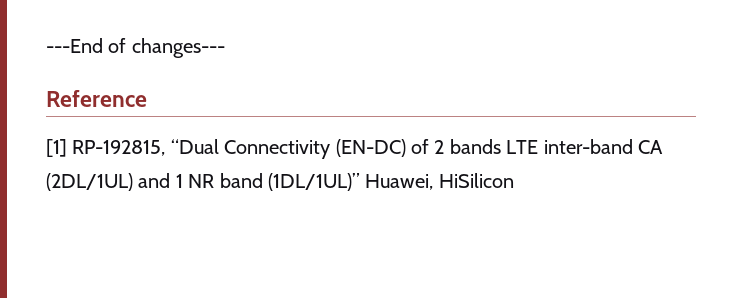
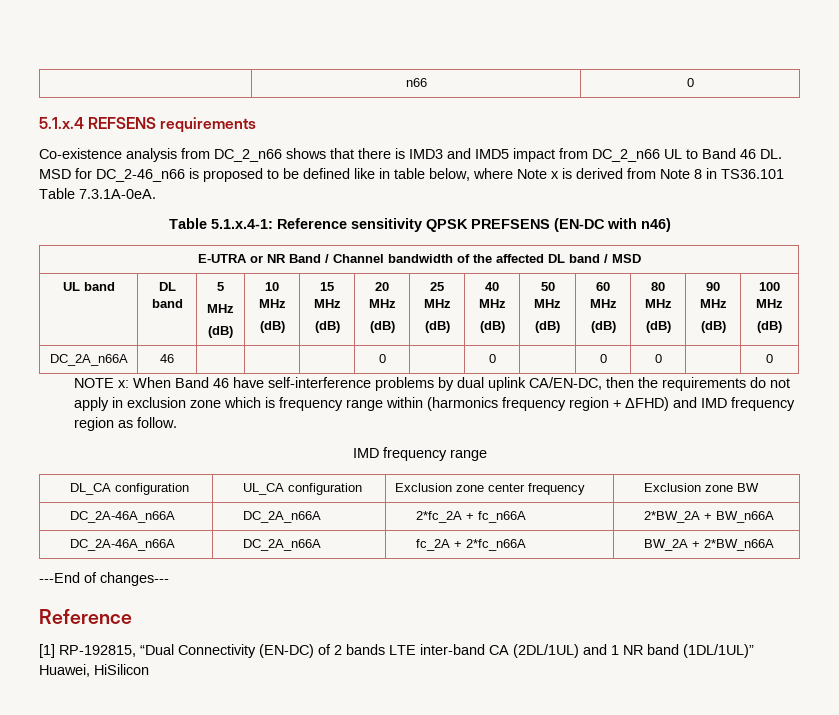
(46, 45) none -> [405,78,427,87] [686,78,694,87] [39,117,257,133] [39,148,782,162] [39,168,784,182] [39,188,156,199] [168,218,671,232] [197,254,641,263] [62,282,115,291] [158,282,176,291] [151,299,183,308] [217,282,224,291] [207,304,234,313] [208,326,233,338] [265,282,279,291] [258,299,286,308] [259,321,285,333] [320,282,334,291] [313,299,341,308] [314,321,340,333] [375,282,389,291] [368,299,396,308] [369,321,395,333] [430,282,444,291] [423,299,451,308] [424,321,450,333] [485,282,499,291] [478,299,506,308] [479,321,505,333] [540,282,555,291] [534,299,561,308] [535,321,560,333] [596,282,610,291] [589,299,617,308] [590,321,616,333] [651,282,665,291] [644,299,672,308] [645,321,671,333] [706,282,720,291] [699,299,727,308] [700,321,726,333] [759,282,780,291] [756,299,783,308] [757,321,782,333] [49,354,128,366] [160,354,174,363] [378,354,386,363] [488,354,496,363] [599,354,607,363] [654,354,662,363] [766,354,773,363] [73,377,790,391] [73,397,795,411] [73,417,177,431] [352,447,487,461] [69,483,189,495] [242,483,362,495] [394,483,585,495] [643,483,759,492] [69,511,175,523] [242,511,321,523] [415,511,526,523] [643,511,774,523] [69,539,175,551] [242,539,321,551] [415,539,526,551] [643,539,774,551] | n66 | 0 // 5.1.x.4 REFSENS requirements // Co-existence analysis from DC_2_n66 shows that there is IMD3 and IMD5 impact from DC_2_n66 UL to Band 46 DL. MSD for DC_2-46_n66 is proposed to be defined like in table below, where Note x is derived from Note 8 in TS36.101 Table 7.3.1A-0eA. // Table 5.1.x.4-1: Reference sensitivity QPSK PREFSENS (EN-DC with n46) // E-UTRA or NR Band / Channel bandwidth of the affected DL band / MSD // UL band | DL band | 5 // MHz // (dB) | 10 MHz // (dB) | 15 MHz // (dB) | 20 MHz // (dB) | 25 MHz // (dB) | 40 MHz // (dB) | 50 MHz // (dB) | 60 MHz // (dB) | 80 MHz // (dB) | 90 MHz // (dB) | 100 MHz // (dB) // DC_2A_n66A | 46 | | | | 0 | | 0 | | 0 | 0 | | 0 // NOTE x: When Band 46 have self-interference problems by dual uplink CA/EN-DC, then the requirements do not apply in exclusion zone which is frequency range within (harmonics frequency region + ΔFHD) and IMD frequency region as follow. // IMD frequency range // DL_CA configuration | UL_CA configuration | Exclusion zone center frequency | Exclusion zone BW // DC_2A-46A_n66A | DC_2A_n66A | 2*fc_2A + fc_n66A | 2*BW_2A + BW_n66A // DC_2A-46A_n66A | DC_2A_n66A | fc_2A + 2*fc_n66A | BW_2A + 2*BW_n66A //

